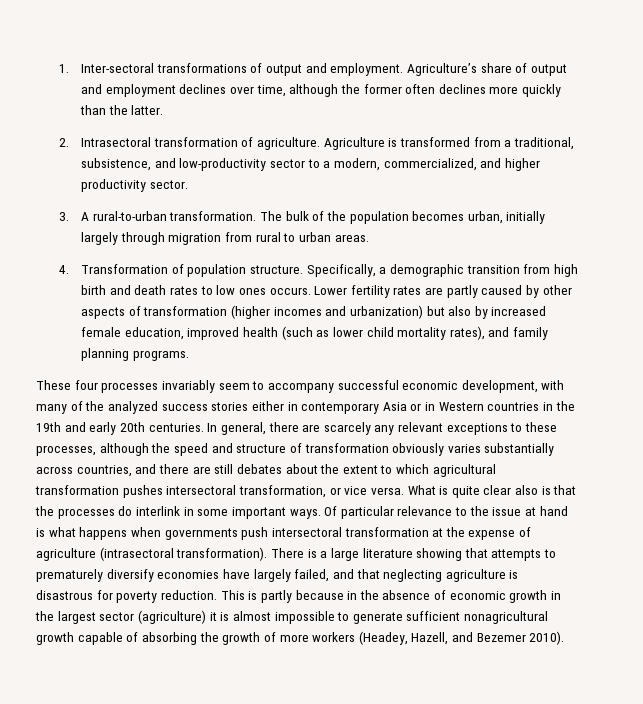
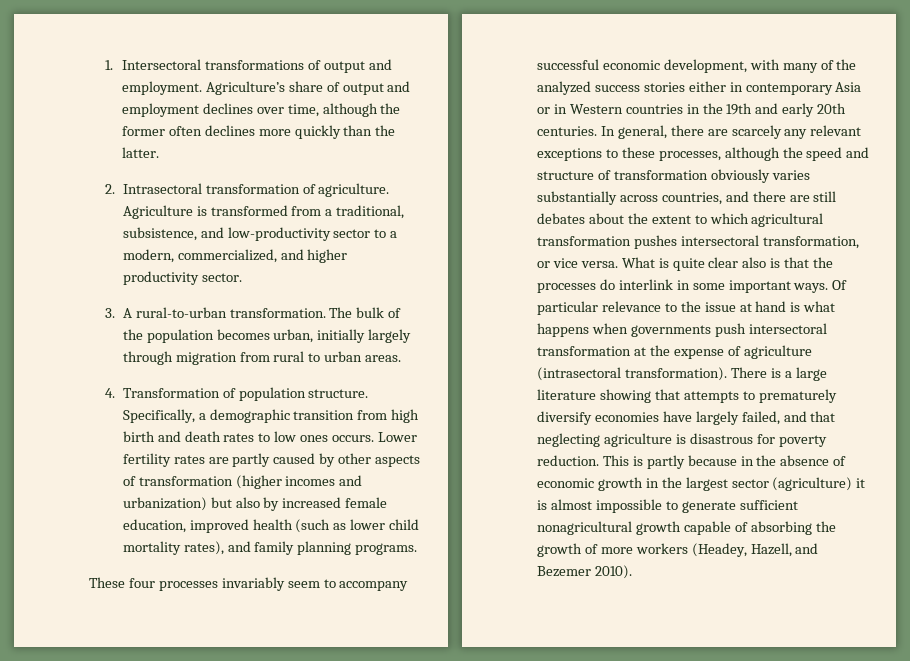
[81,63,155,73] Inter-sectoral -> [121,59,201,70] Intersectoral

